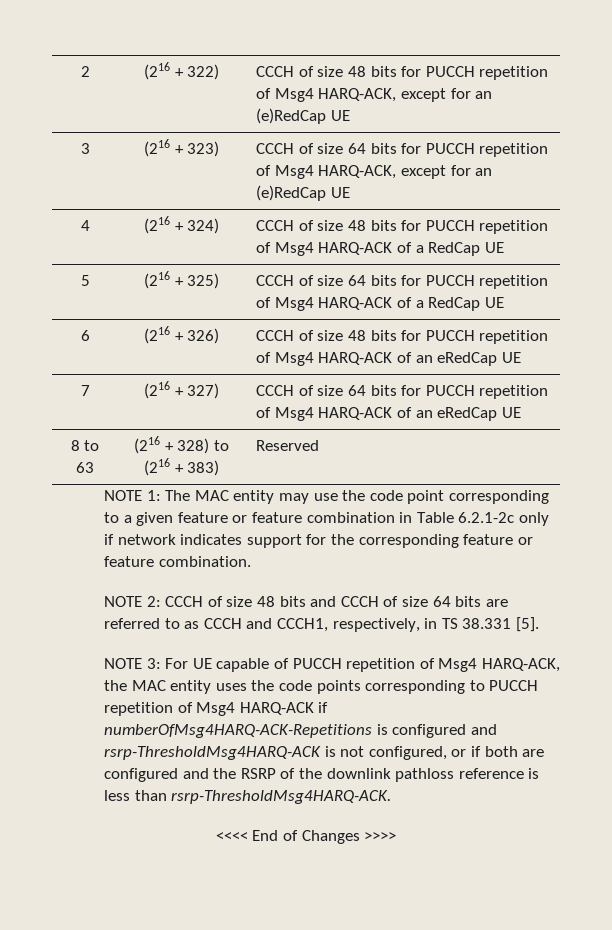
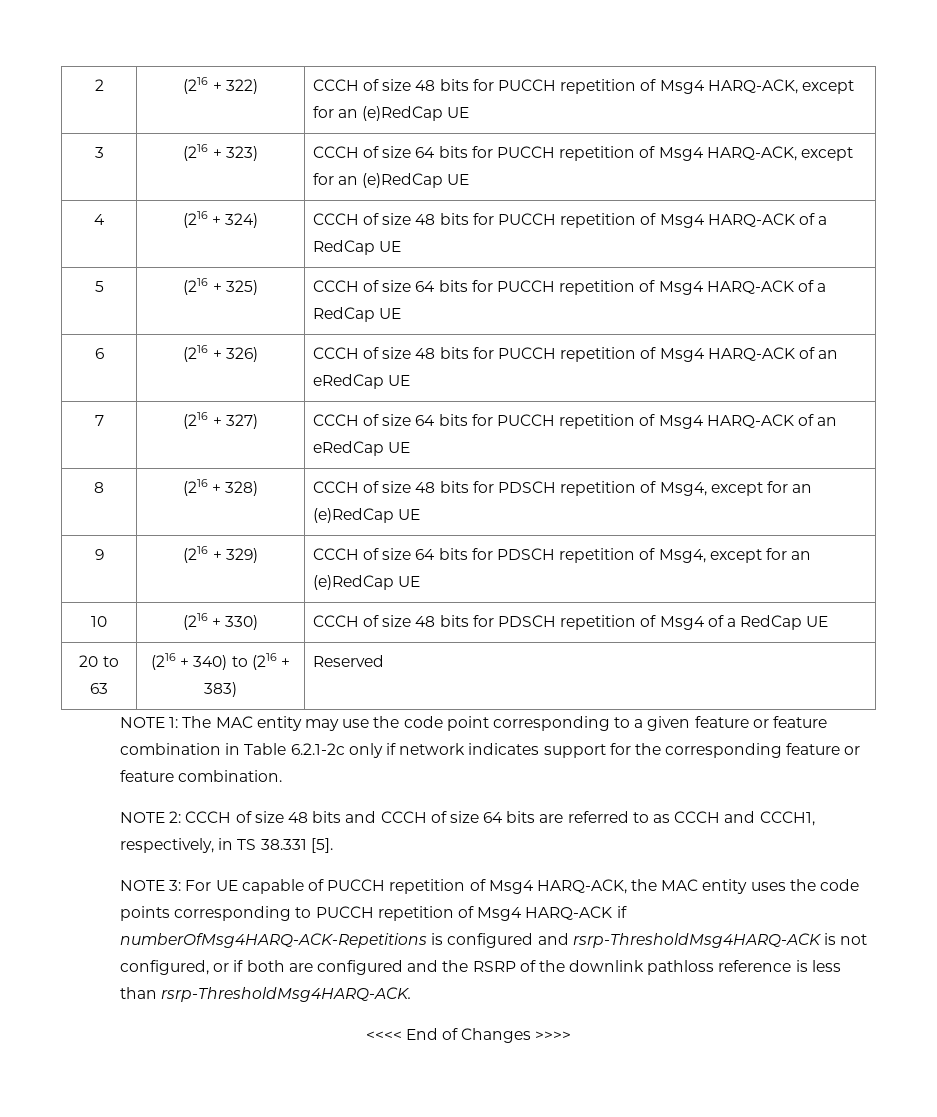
(80, 445) none -> [182,479,259,496] [312,481,813,496] [312,508,421,523] [94,549,104,560] [183,546,258,563] [312,548,812,563] [312,575,421,590] [91,616,107,627] [182,613,259,630] [312,615,829,630] [79,655,99,667] | (216 + 328) | CCCH of size 48 bits for PDSCH repetition of Msg4, except for an (e)RedCap UE // 9 | (216 + 329) | CCCH of size 64 bits for PDSCH repetition of Msg4, except for an (e)RedCap UE // 10 | (216 + 330) | CCCH of size 48 bits for PDSCH repetition of Msg4 of a RedCap UE // 20
[177,438,210,454] 328) -> [193,655,228,670] 340)

